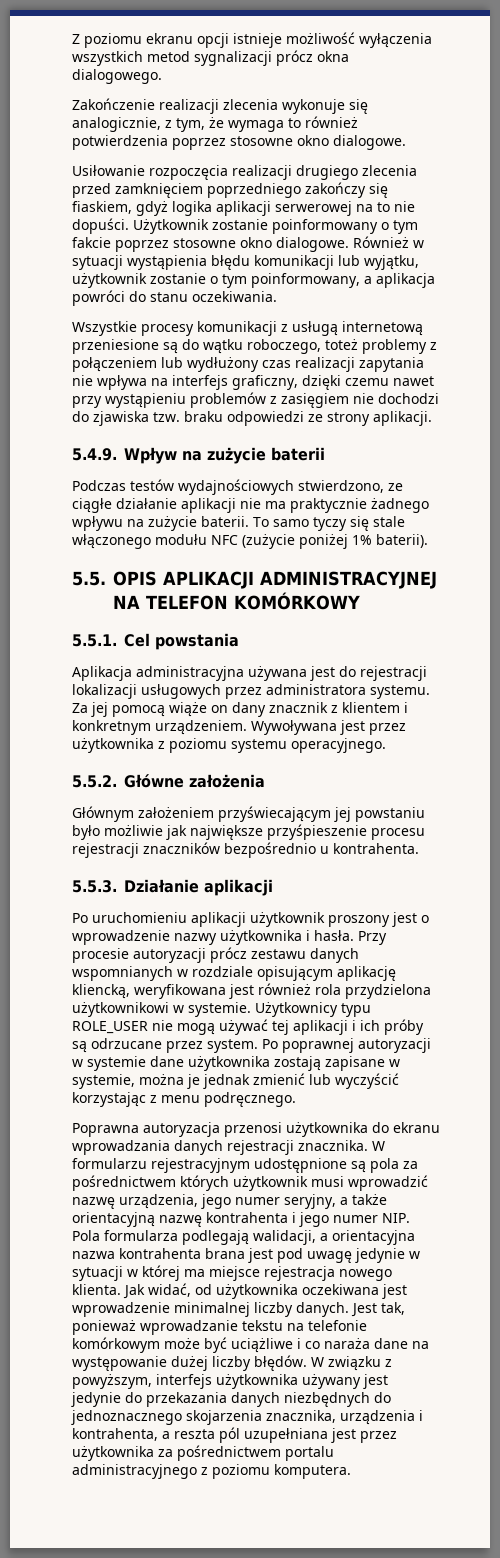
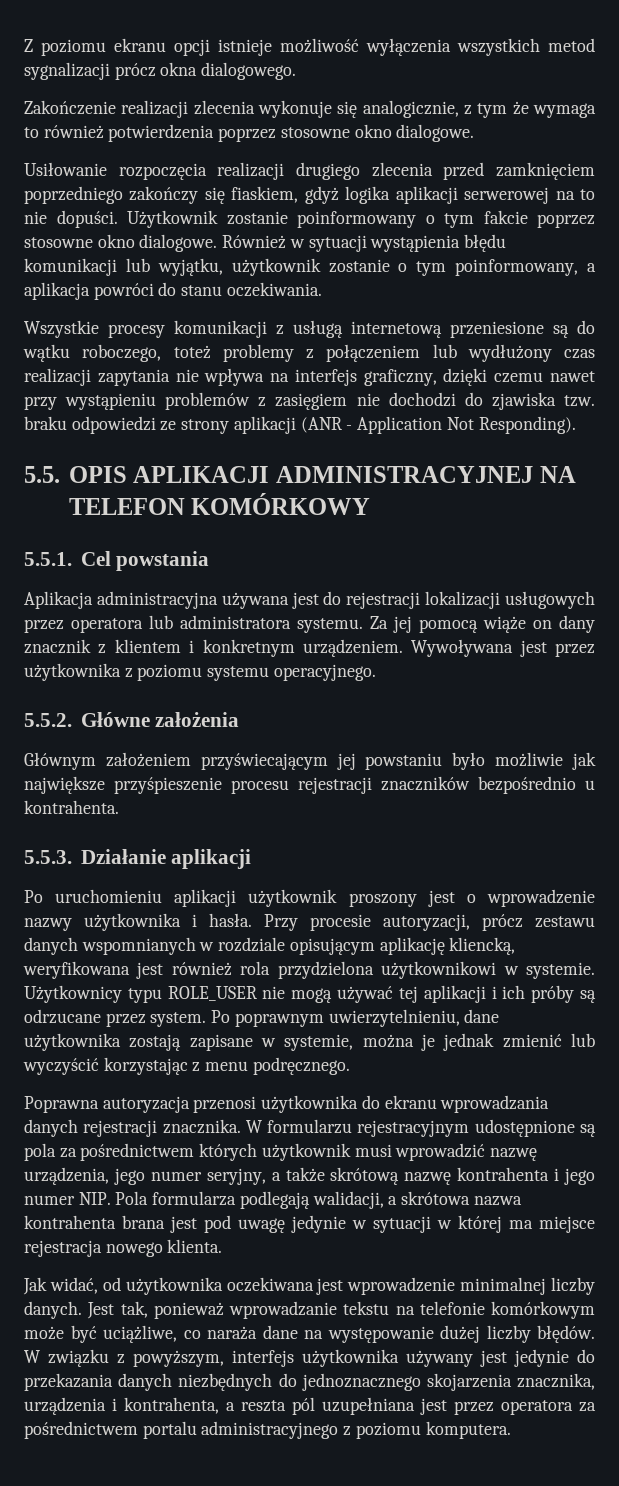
[176,118,205,132] tym, -> [477,103,508,118] tym
[373,411,432,426] [72,447,325,464] [72,479,403,495] [72,498,429,513] [72,516,405,531] [72,534,428,549] aplikacji. // 5.4.9. Wpływ na zużycie baterii // Podczas testów wydajnościowych stwierdzono, ze ciągłe działanie aplikacji nie ma praktycznie żadnego wpływu na zużycie baterii. To samo tyczy się stale włączonego modułu NFC (zużycie poniżej 1% baterii). -> [233,416,576,434] aplikacji (ANR - Application Not Responding).
(262, 693) none -> [71,615,173,633] operatora lub
[133,948,206,963] autoryzacji -> [383,914,470,931] autoryzacji,
[282,1038,431,1053] [72,1056,146,1071] poprawnej autoryzacji w systemie -> [234,1009,460,1027] poprawnym uwierzytelnieniu,
[72,1212,155,1227] orientacyjną -> [330,1167,400,1185] skrótową
[332,1230,415,1245] orientacyjna -> [401,1191,471,1205] skrótowa
(121, 1289) none -> (223, 1246) //
[231,1338,301,1353] uciążliwe i -> [103,1325,177,1343] uciążliwe,
[72,1446,154,1461] użytkownika -> [501,1400,573,1415] operatora

